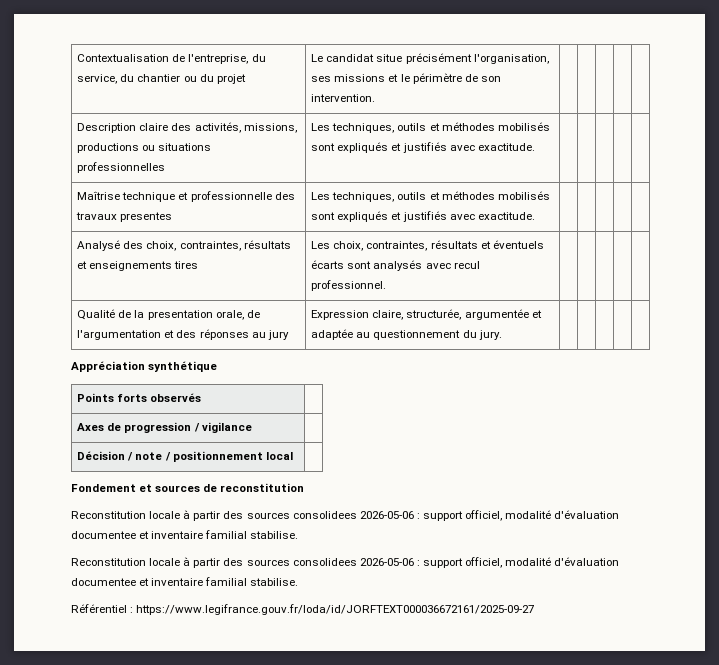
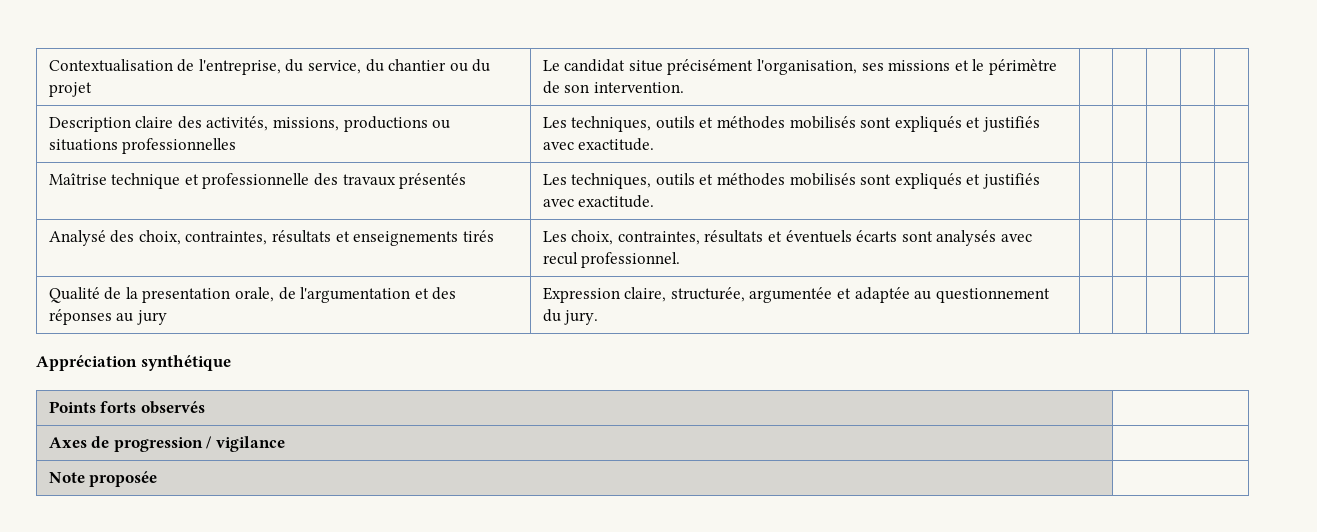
[120,212,173,222] presentes -> [399,173,467,189] présentés
[174,261,199,269] tires -> [462,230,494,242] tirés
[77,451,293,462] [71,483,305,492] [71,510,620,521] [71,530,299,539] [71,557,620,568] [71,577,299,586] [71,604,535,615] Décision / note / positionnement local | // Fondement et sources de reconstitution // Reconstitution locale à partir des sources consolidees 2026-05-06 : support officiel, modalité d'évaluation documentee et inventaire familial stabilise. // Reconstitution locale à partir des sources consolidees 2026-05-06 : support officiel, modalité d'évaluation documentee et inventaire familial stabilise. // Référentiel : https://www.legifrance.gouv.fr/loda/id/JORFTEXT000036672161/2025-09-27 -> [48,471,158,487] Note proposée |

